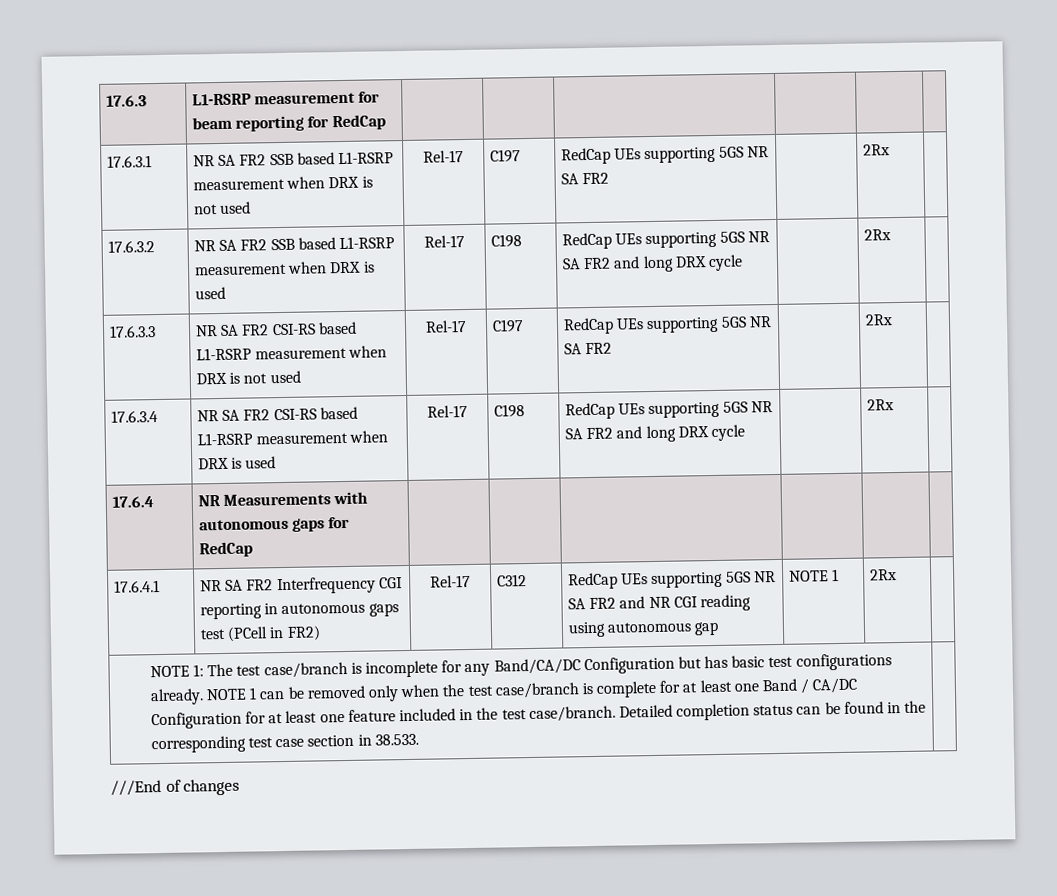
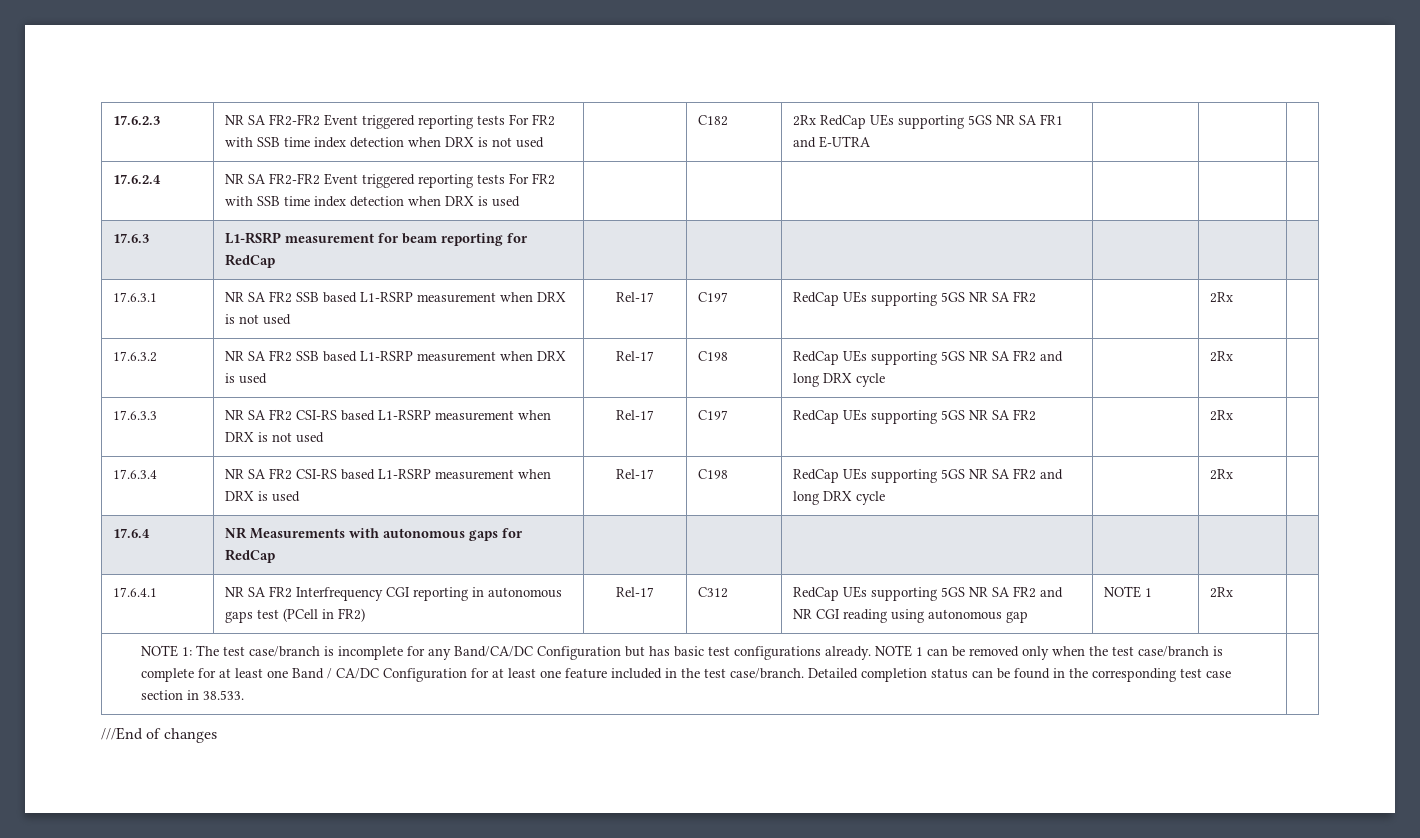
(106, 101) none -> [112,115,160,125] [224,114,555,129] [224,137,544,148] [697,115,728,126] [792,114,1063,129] [792,136,871,148] [112,174,161,184] [224,173,555,188] [224,196,520,207] 17.6.2.3 | NR SA FR2-FR2 Event triggered reporting tests For FR2 with SSB time index detection when DRX is not used | | C182 | 2Rx RedCap UEs supporting 5GS NR SA FR1 and E-UTRA | | | // 17.6.2.4 | NR SA FR2-FR2 Event triggered reporting tests For FR2 with SSB time index detection when DRX is used | | | | | | //

